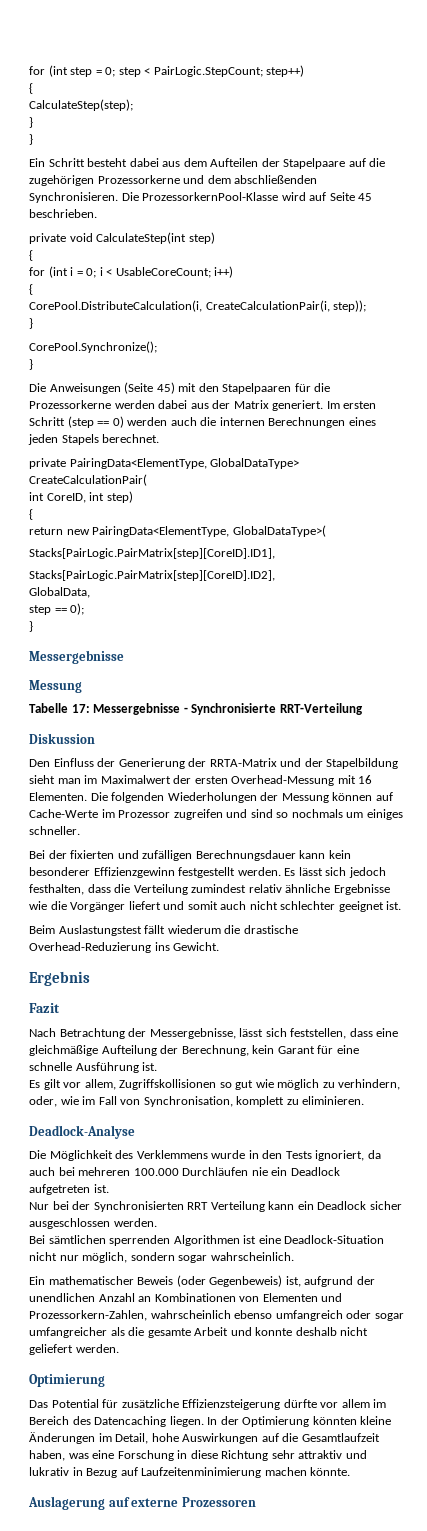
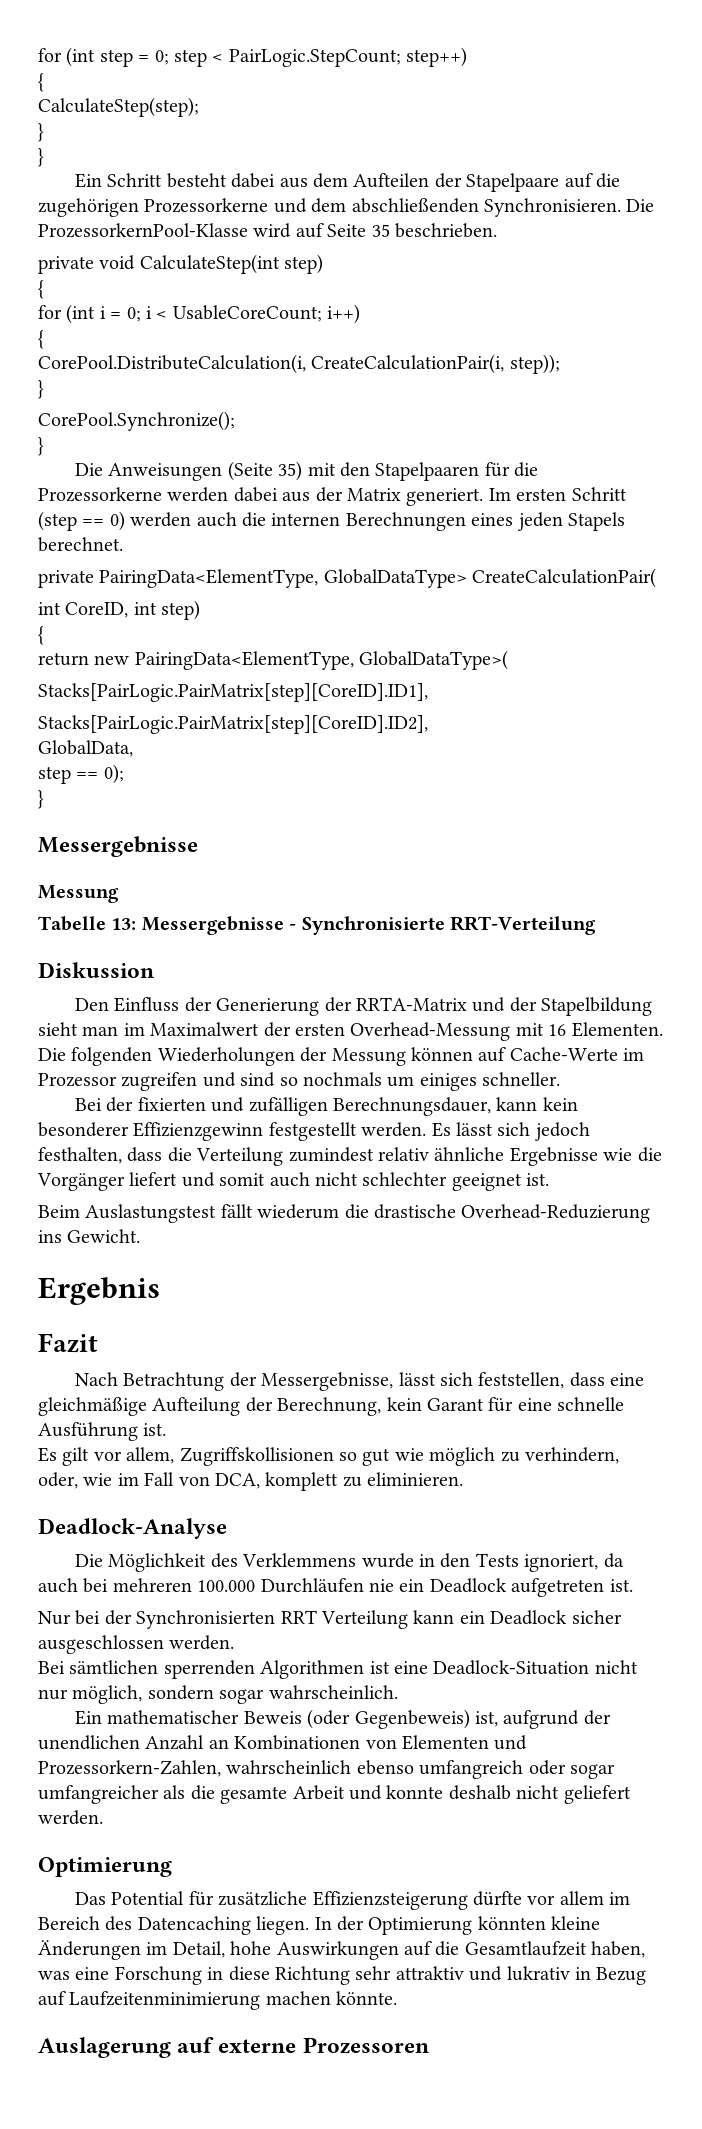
[358,193,373,201] 45 -> [371,224,390,237] 35
[156,382,175,394] 45) -> [278,461,303,481] 35)
[71,704,90,713] 17: -> [111,918,137,930] 13:
[195,850,296,861] Berechnungsdauer -> [332,1097,491,1116] Berechnungsdauer,
[143,1096,233,1107] Synchronisation, -> [215,1473,260,1489] DCA,

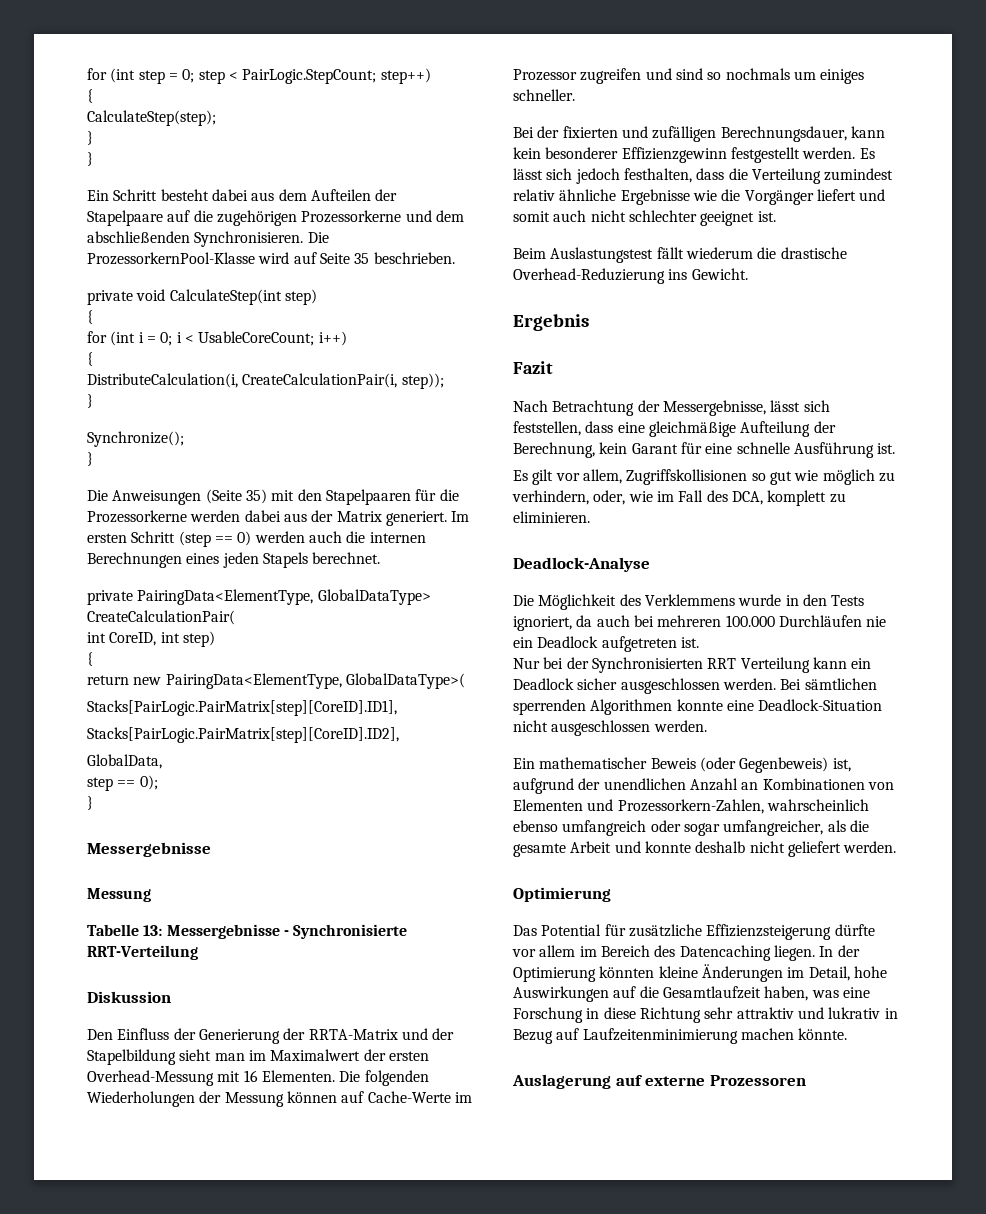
[38,354,306,374] CorePool.DistributeCalculation(i, -> [87,373,238,388] DistributeCalculation(i,
[38,411,235,431] CorePool.Synchronize(); -> [87,431,184,447] Synchronize();
[178,1476,210,1486] von -> [706,490,728,502] des
(235, 1642) // -> (776, 684) none
[369,1661,390,1674] ist -> [676,699,723,711] konnte
[38,1685,398,1704] nur möglich, sondern sogar wahrscheinlich. -> [551,720,707,736] ausgeschlossen werden.
[38,1785,159,1804] umfangreicher -> [723,820,824,836] umfangreicher,

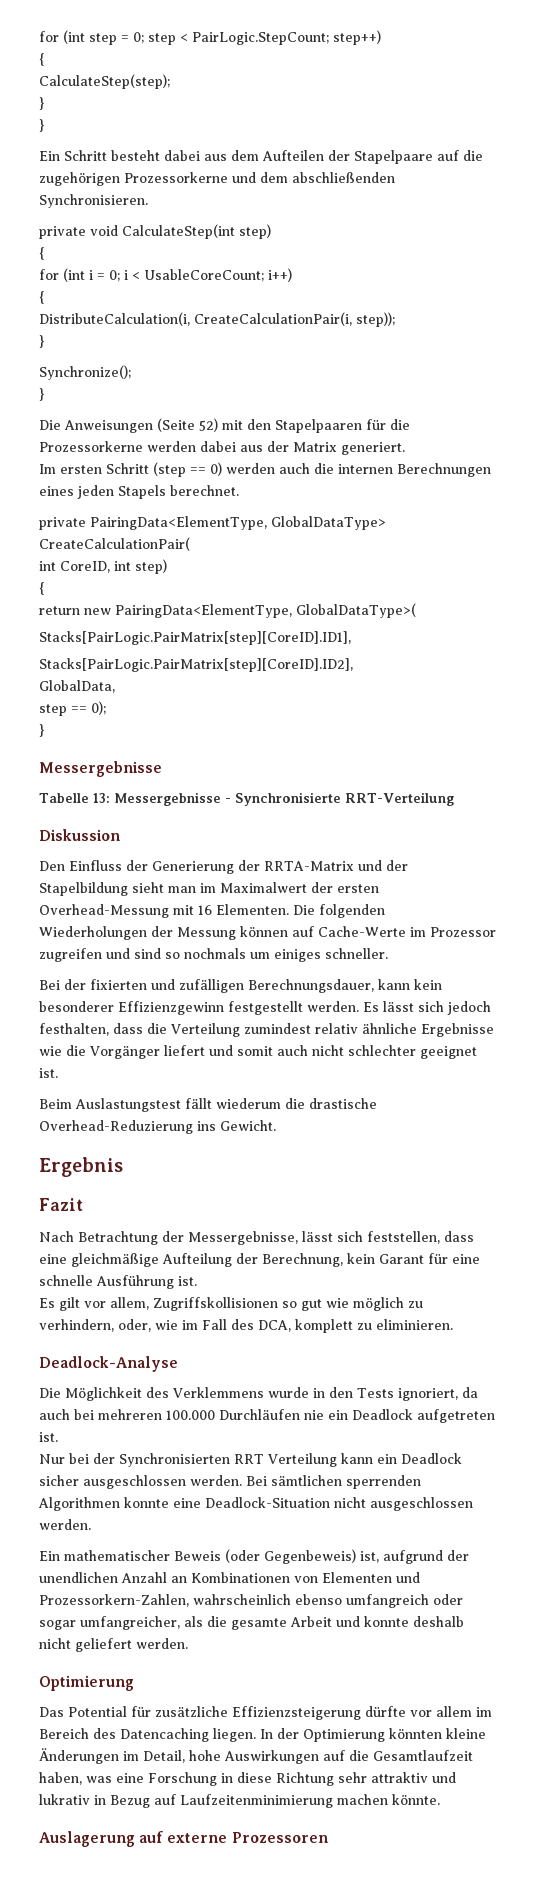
[307,232,329,243] [87,252,455,265] Die ProzessorkernPool-Klasse wird auf Seite 35 beschrieben. -> (148, 201) none
[245,489,267,504] 35) -> [199,418,218,432] 52)
(447, 518) none -> (405, 448) //
[87,888,151,902] // Messung -> (162, 769) none

